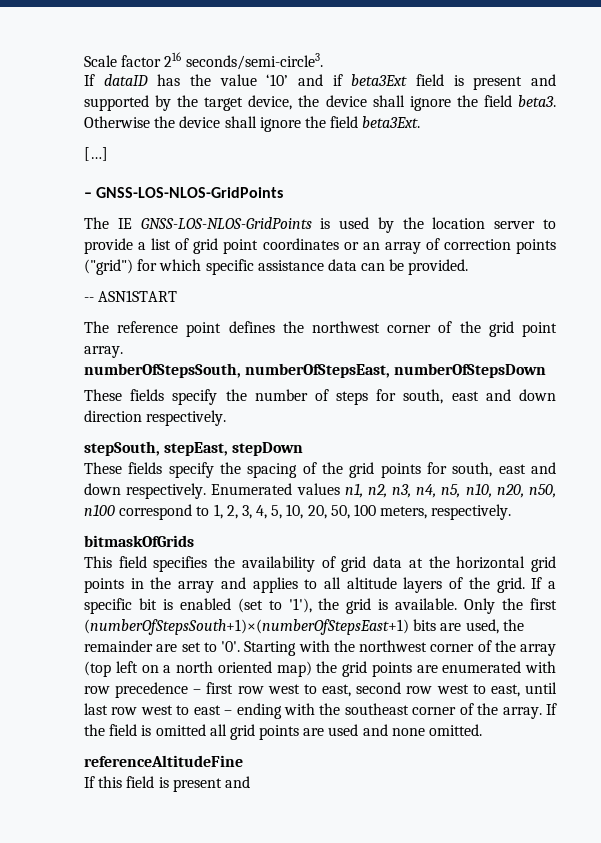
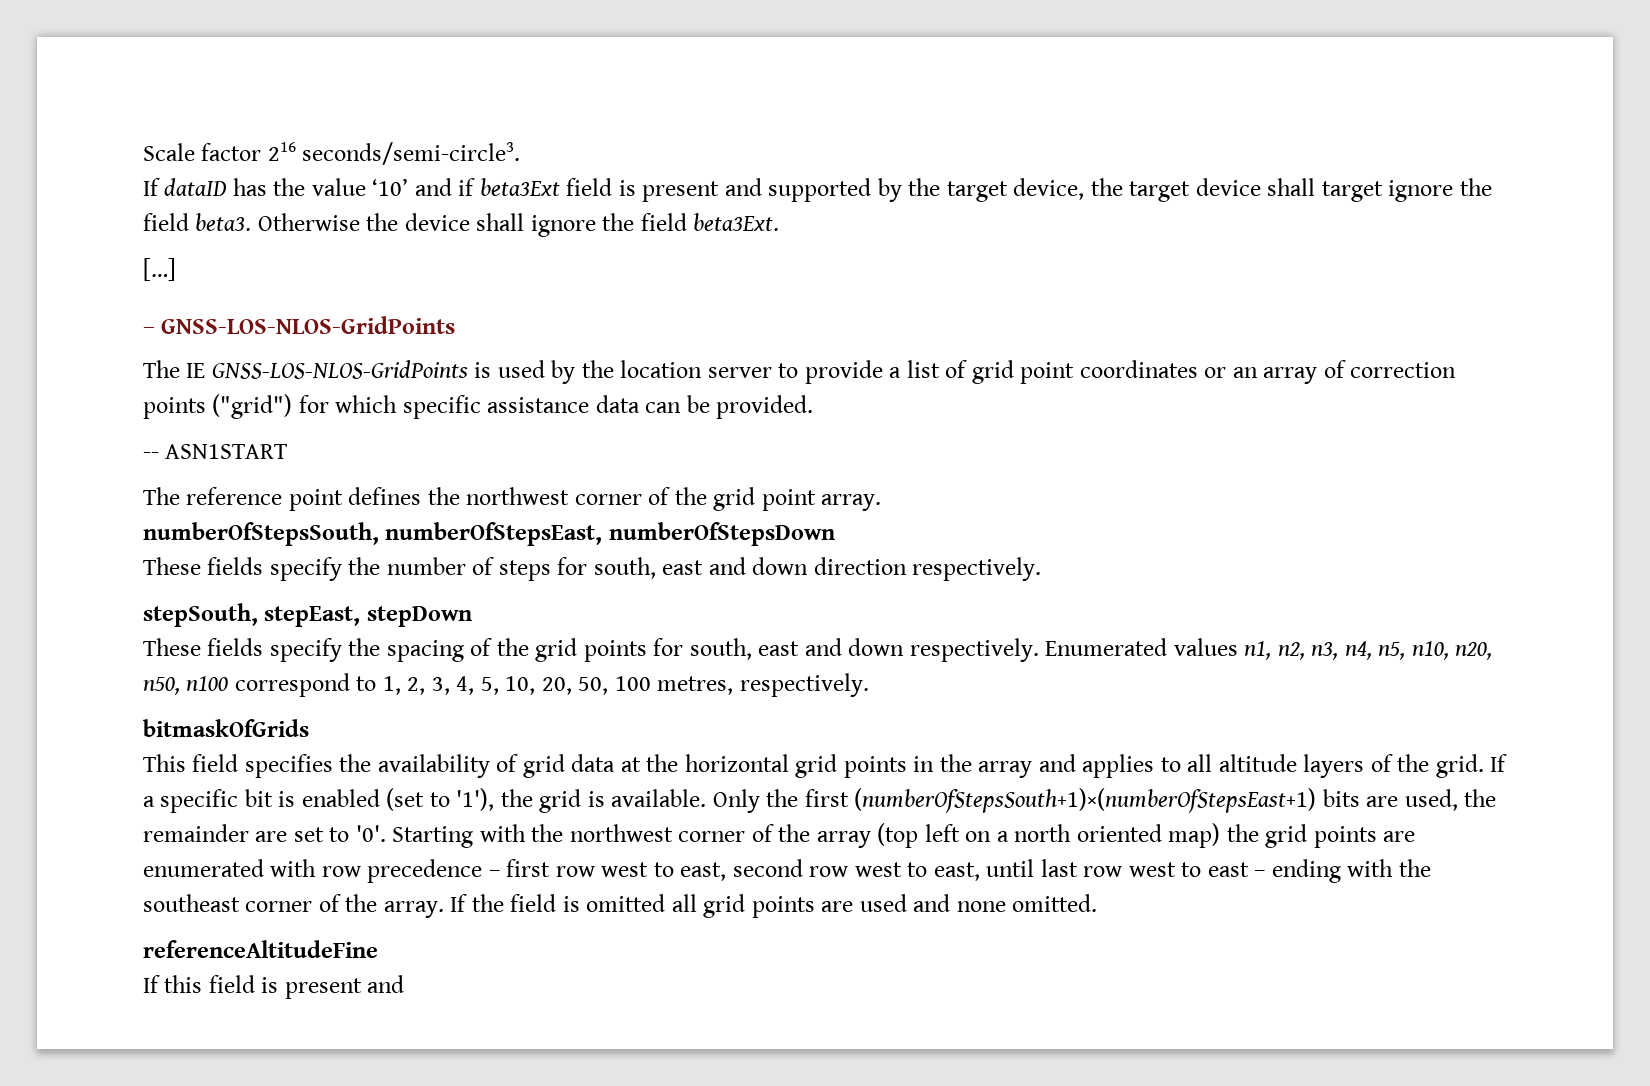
[325,95,405,107] device shall -> [1129,178,1383,202] target device shall target
[380,506,428,519] meters, -> [657,676,734,695] metres,

